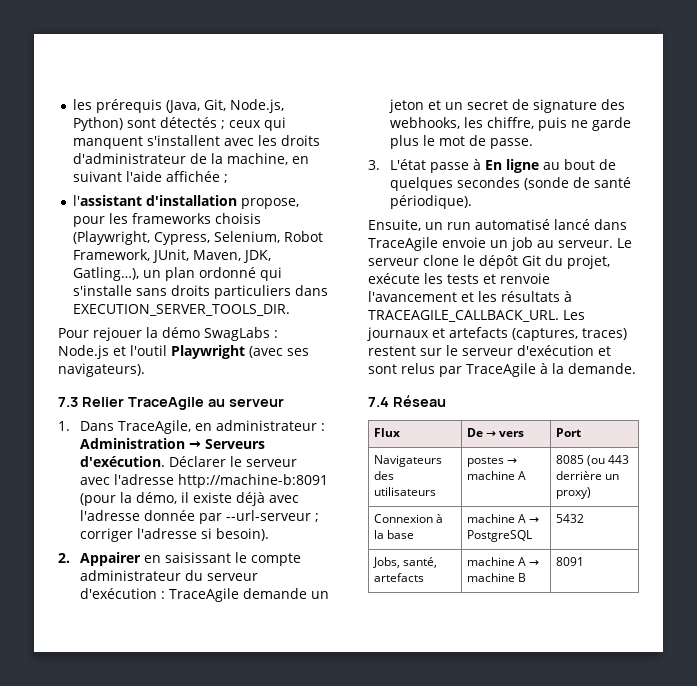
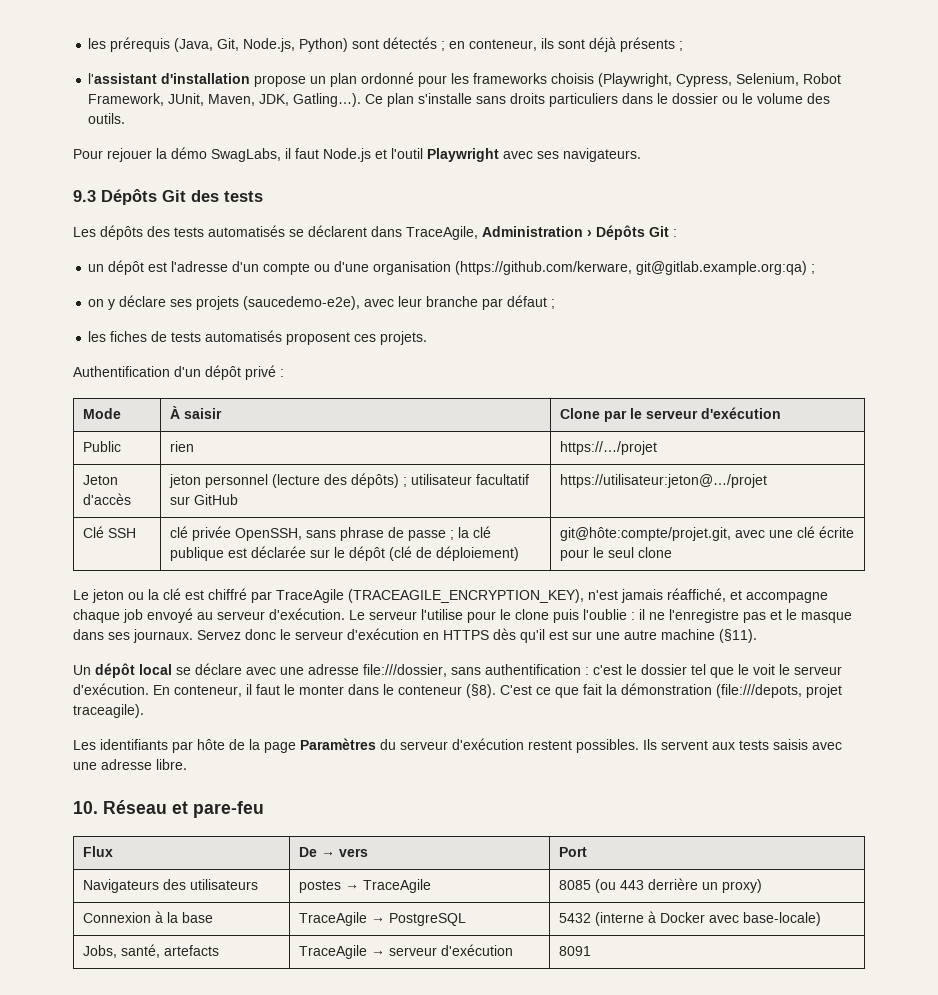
[228,117,286,131] [72,135,320,149] [72,153,309,165] [72,171,220,182] ceux qui manquent s'installent avec les droits d'administrateur de la machine, en suivant l'aide affichée -> [449,37,676,52] en conteneur, ils sont déjà présents
[240,198,299,209] propose, -> [254,72,415,87] propose un plan ordonné
[72,267,282,281] Gatling…), un plan ordonné qui -> [293,93,415,107] Gatling…). Ce plan
[72,304,290,316] EXECUTION_SERVER_TOOLS_DIR. -> [657,93,831,104] [88,113,126,124] le dossier ou le volume des outils.
[204,327,278,341] SwagLabs : -> [211,148,319,162] SwagLabs, il faut
[249,346,309,358] [58,363,145,377] [58,397,284,410] [58,420,325,434] [79,438,265,449] [79,456,297,467] [79,474,328,488] [79,492,299,506] [79,510,319,524] [79,528,269,542] [58,552,301,566] [79,570,258,581] [79,588,329,602] [388,99,625,113] [389,117,631,131] [389,135,533,149] [368,159,616,173] [389,177,631,191] [389,195,472,209] [368,219,627,231] [368,237,632,251] [368,255,610,269] [368,273,550,284] [368,291,572,302] [368,310,585,322] [367,327,627,341] [368,345,611,356] [368,363,636,377] [368,395,446,407] (avec ses navigateurs). // 7.3 Relier TraceAgile au serveur // 1. Dans TraceAgile, en administrateur : Administration → Serveurs d'exécution. Déclarer le serveur avec l'adresse http://machine-b:8091 (pour la démo, il existe déjà avec l'adresse donnée par --url-serveur ; corriger l'adresse si besoin). // 2. Appairer en saisissant le compte administrateur du serveur d'exécution : TraceAgile demande un jeton et un secret de signature des webhooks, les chiffre, puis ne garde plus le mot de passe. // 3. L'état passe à En ligne au bout de quelques secondes (sonde de santé périodique). // Ensuite, un run automatisé lancé dans TraceAgile envoie un job au serveur. Le serveur clone le dépôt Git du projet, exécute les tests et renvoie l'avancement et les résultats à TRACEAGILE_CALLBACK_URL. Les journaux et artefacts (captures, traces) restent sur le serveur d'exécution et sont relus par TraceAgile à la demande. // 7.4 Réseau -> [503,148,641,162] [73,189,263,205] [73,225,677,240] [88,260,816,275] [88,295,556,310] [88,330,428,345] [73,365,284,380] [83,408,122,419] [170,406,223,419] [560,407,782,422] [83,441,122,452] [170,441,195,452] [560,441,658,455] [83,475,119,485] [83,493,132,505] [169,473,530,488] [170,494,239,505] [560,474,768,488] [83,526,137,538] [170,526,492,541] [170,546,520,561] [560,526,855,541] [560,547,673,561] [73,588,828,603] [73,608,852,623] [73,628,757,643] [73,663,842,678] [73,683,842,698] [73,704,144,718] [73,738,842,753] [73,759,187,770] [73,800,264,818] avec ses navigateurs. // 9.3 Dépôts Git des tests // Les dépôts des tests automatisés se déclarent dans TraceAgile, Administration › Dépôts Git : // un dépôt est l'adresse d'un compte ou d'une organisation (https://github.com/kerware, git@gitlab.example.org:qa) ; // on y déclare ses projets (saucedemo-e2e), avec leur branche par défaut ; // les fiches de tests automatisés proposent ces projets. // Authentification d'un dépôt privé : // Mode | À saisir | Clone par le serveur d'exécution // Public | rien | https://…/projet // Jeton d'accès | jeton personnel (lecture des dépôts) ; utilisateur facultatif sur GitHub | https://utilisateur:jeton@…/projet // Clé SSH | clé privée OpenSSH, sans phrase de passe ; la clé publique est déclarée sur le dépôt (clé de déploiement) | git@hôte:compte/projet.git, avec une clé écrite pour le seul clone // Le jeton ou la clé est chiffré par TraceAgile (TRACEAGILE_ENCRYPTION_KEY), n'est jamais réaffiché, et accompagne chaque job envoyé au serveur d'exécution. Le serveur l'utilise pour le clone puis l'oublie : il ne l'enregistre pas et le masque dans ses journaux. Servez donc le serveur d'exécution en HTTPS dès qu'il est sur une autre machine (§11). // Un dépôt local se déclare avec une adresse file:///dossier, sans authentification : c'est le dossier tel que le voit le serveur d'exécution. En conteneur, il faut le monter dans le conteneur (§8). C'est ce que fait la démonstration (file:///depots, projet traceagile). // Les identifiants par hôte de la page Paramètres du serveur d'exécution restent possibles. Ils servent aux tests saisis avec une adresse libre. // 10. Réseau et pare-feu
[466,471,527,480] machine A -> [363,879,432,893] TraceAgile
[466,514,527,523] machine A -> [299,912,368,926] TraceAgile
[372,557,438,568] [373,573,424,582] [466,557,540,566] [466,573,527,582] // Jobs, santé, artefacts | machine A → machine B -> [595,911,822,926] [83,944,220,958] [299,944,514,959] (interne à Docker avec base-locale) // Jobs, santé, artefacts | TraceAgile → serveur d'exécution

